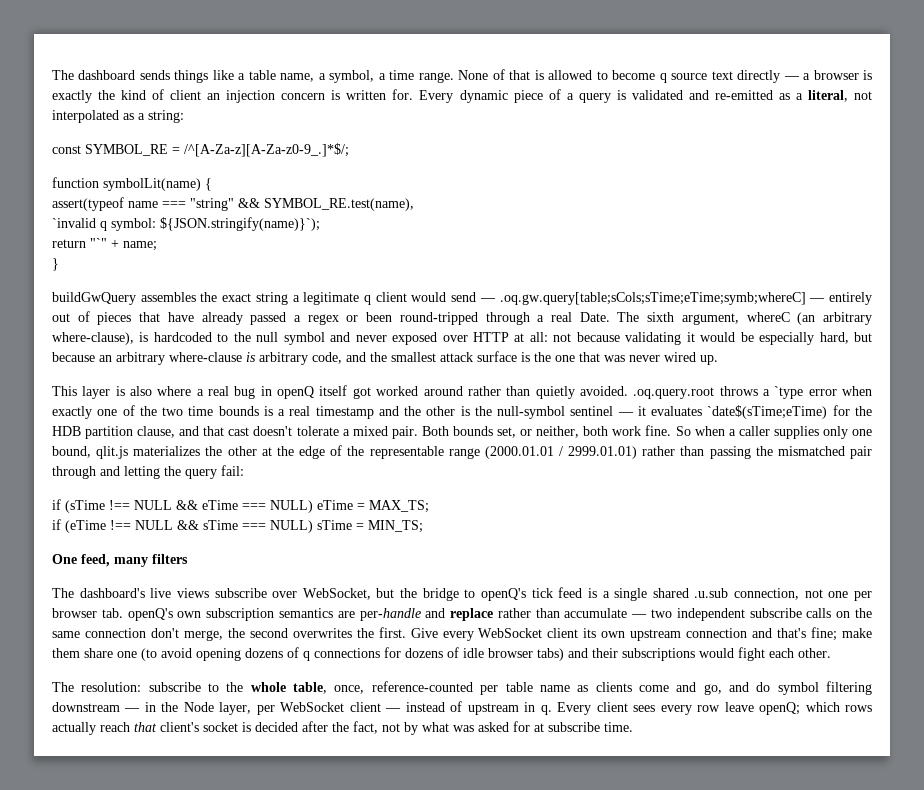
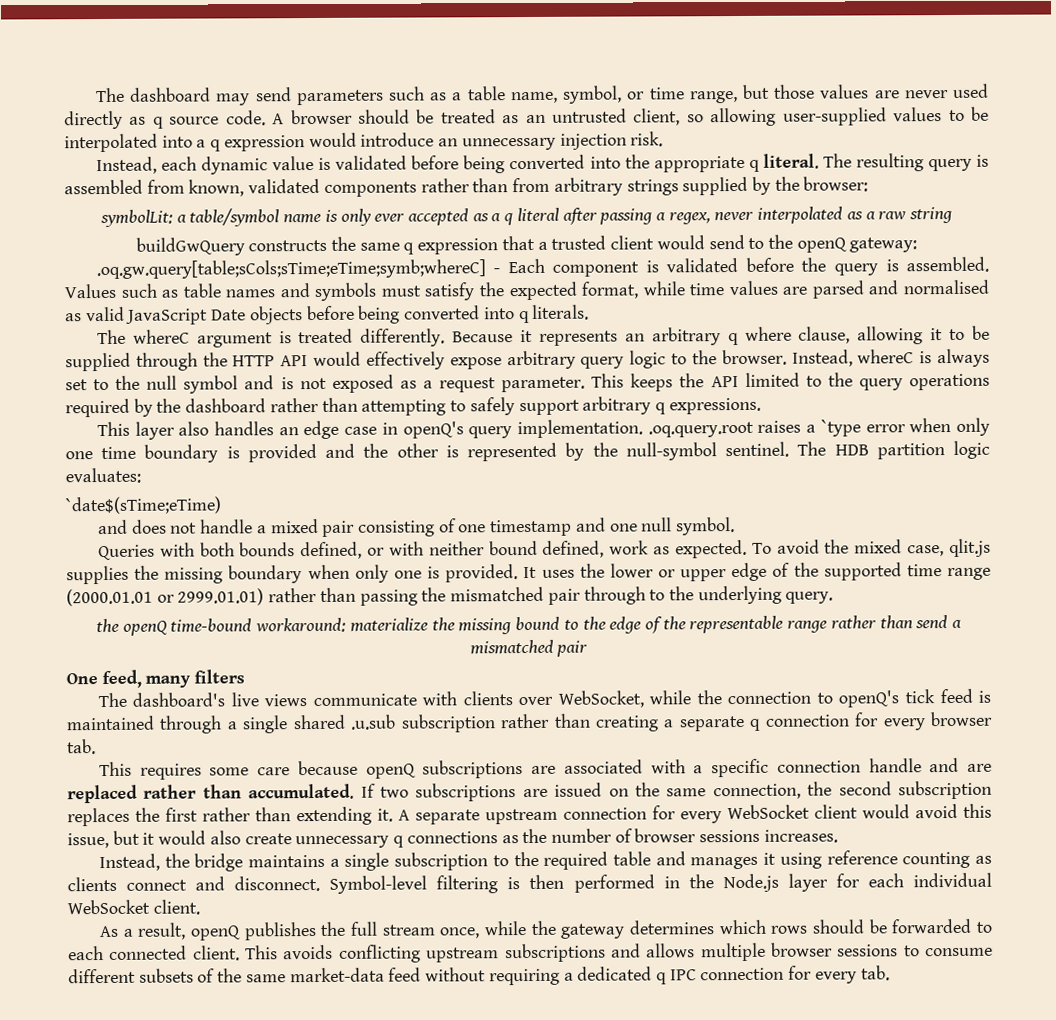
[139,69,873,83] [52,89,872,103] [52,110,184,123] [52,143,349,157] [52,177,212,191] [52,197,414,211] [52,217,320,231] [52,238,157,251] [52,258,59,271] [52,292,872,305] [52,311,872,325] [52,332,212,345] sends things like a table name, a symbol, a time range. None of that is allowed to become q source text directly — a browser is exactly the kind of client an injection concern is written for. Every dynamic piece of a query is validated and re-emitted as a literal, not interpolated as a string: // const SYMBOL_RE = /^[A-Za-z][A-Za-z0-9_.]*$/; // function symbolLit(name) { // assert(typeof name === "string" && SYMBOL_RE.test(name), // `invalid q symbol: ${JSON.stringify(name)}`); // return "`" + name; // } // buildGwQuery assembles the exact string a legitimate q client would send — .oq.gw.query[table;sCols;sTime;eTime;symb;whereC] — entirely out of pieces that have already passed a regex or been round-tripped through a real Date. The sixth argument, whereC (an arbitrary where-clause), is hardcoded -> [216,83,990,106] [64,106,990,130] [64,131,664,153] [95,153,989,175] [64,176,869,197] [99,206,953,228] [135,234,918,256] [95,256,989,280] [64,279,989,302] [65,304,590,325] [96,325,990,348] [65,348,991,372] [65,379,88,391] may send parameters such as a table name, symbol, or time range, but those values are never used directly as q source code. A browser should be treated as an untrusted client, so allowing user-supplied values to be interpolated into a q expression would introduce an unnecessary injection risk. // Instead, each dynamic value is validated before being converted into the appropriate q literal. The resulting query is assembled from known, validated components rather than from arbitrary strings supplied by the browser: // symbolLit: a table/symbol name is only ever accepted as a q literal after passing a regex, never interpolated as a raw string // buildGwQuery constructs the same q expression that a trusted client would send to the openQ gateway: // .oq.gw.query[table;sCols;sTime;eTime;symb;whereC] - Each component is validated before the query is assembled. Values such as table names and symbols must satisfy the expected format, while time values are parsed and normalised as valid JavaScript Date objects before being converted into q literals. // The whereC argument is treated differently. Because it represents an arbitrary q where clause, allowing it to be supplied through the HTTP API would effectively expose arbitrary query logic to the browser. Instead, whereC is always set
[355,332,873,345] [52,351,718,365] [52,385,872,399] [52,405,872,419] [52,425,873,439] [52,445,444,459] never exposed over HTTP at all: not because validating it would be especially hard, but because an arbitrary where-clause is arbitrary code, and the smallest attack surface is the one that was never wired up. // This layer is also where a real bug in openQ itself got worked around rather than quietly avoided. .oq.query.root throws a `type error when exactly one of the two time bounds is a real timestamp and the other is the null-symbol sentinel — it evaluates `date$(sTime;eTime) for the HDB partition clause, and that cast doesn't tolerate a mixed pair. Both bounds set, or neither, both work fine. So when a caller supplies only one bound, qlit.js materializes the other at the edge of the representable -> [280,372,990,393] [65,396,761,418] [96,417,991,440] [65,440,991,463] [65,467,141,484] [65,496,222,515] [97,517,736,537] [97,538,991,561] [66,562,942,585] is not exposed as a request parameter. This keeps the API limited to the query operations required by the dashboard rather than attempting to safely support arbitrary q expressions. // This layer also handles an edge case in openQ's query implementation. .oq.query.root raises a `type error when only one time boundary is provided and the other is represented by the null-symbol sentinel. The HDB partition logic evaluates: // `date$(sTime;eTime) // and does not handle a mixed pair consisting of one timestamp and one null symbol. // Queries with both bounds defined, or with neither bound defined, work as expected. To avoid the mixed case, qlit.js supplies the missing boundary when only one is provided. It uses the lower or upper edge of the supported time
[558,446,563,456] / -> [156,594,175,603] or
[100,465,244,479] [52,499,429,513] [52,519,423,533] and letting the query fail: // if (sTime !== NULL && eTime === NULL) eTime = MAX_TS; // if (eTime !== NULL && sTime === NULL) sTime = MIN_TS; -> [649,585,834,605] [95,615,963,636] [469,639,589,657] to the underlying query. // the openQ time-bound workaround: materialize the missing bound to the edge of the representable range rather than send a mismatched pair
[214,588,459,601] subscribe over WebSocket, but the bridge -> [312,690,812,708] communicate with clients over WebSocket, while the connection
(597, 593) none -> [66,715,223,734] maintained through
[734,588,872,601] [52,608,872,621] [52,627,873,641] [52,647,831,661] [52,681,873,695] [52,701,872,715] [52,721,633,735] connection, not one per browser tab. openQ's own subscription semantics are per-handle and replace rather than accumulate — two independent subscribe calls on the same connection don't merge, the second overwrites the first. Give every WebSocket client its own upstream connection and that's fine; make them share one (to avoid opening dozens of q connections for dozens of idle browser tabs) and their subscriptions would fight each other. // The resolution: subscribe to the whole table, once, reference-counted per table name as clients come and go, and do symbol filtering downstream — in the Node layer, per WebSocket client — instead of upstream in q. Every client sees every row leave openQ; which rows actually reach that client's socket is decided after the fact, not by what was asked for at subscribe time. -> [400,711,993,733] [67,739,96,755] [98,757,993,780] [67,780,992,804] [67,803,992,827] [67,828,838,849] [98,850,993,872] [67,872,993,894] [67,899,200,915] [98,918,993,941] [68,942,994,963] [68,965,890,986] subscription rather than creating a separate q connection for every browser tab. // This requires some care because openQ subscriptions are associated with a specific connection handle and are replaced rather than accumulated. If two subscriptions are issued on the same connection, the second subscription replaces the first rather than extending it. A separate upstream connection for every WebSocket client would avoid this issue, but it would also create unnecessary q connections as the number of browser sessions increases. // Instead, the bridge maintains a single subscription to the required table and manages it using reference counting as clients connect and disconnect. Symbol-level filtering is then performed in the Node.js layer for each individual WebSocket client. // As a result, openQ publishes the full stream once, while the gateway determines which rows should be forwarded to each connected client. This avoids conflicting upstream subscriptions and allows multiple browser sessions to consume different subsets of the same market-data feed without requiring a dedicated q IPC connection for every tab.

